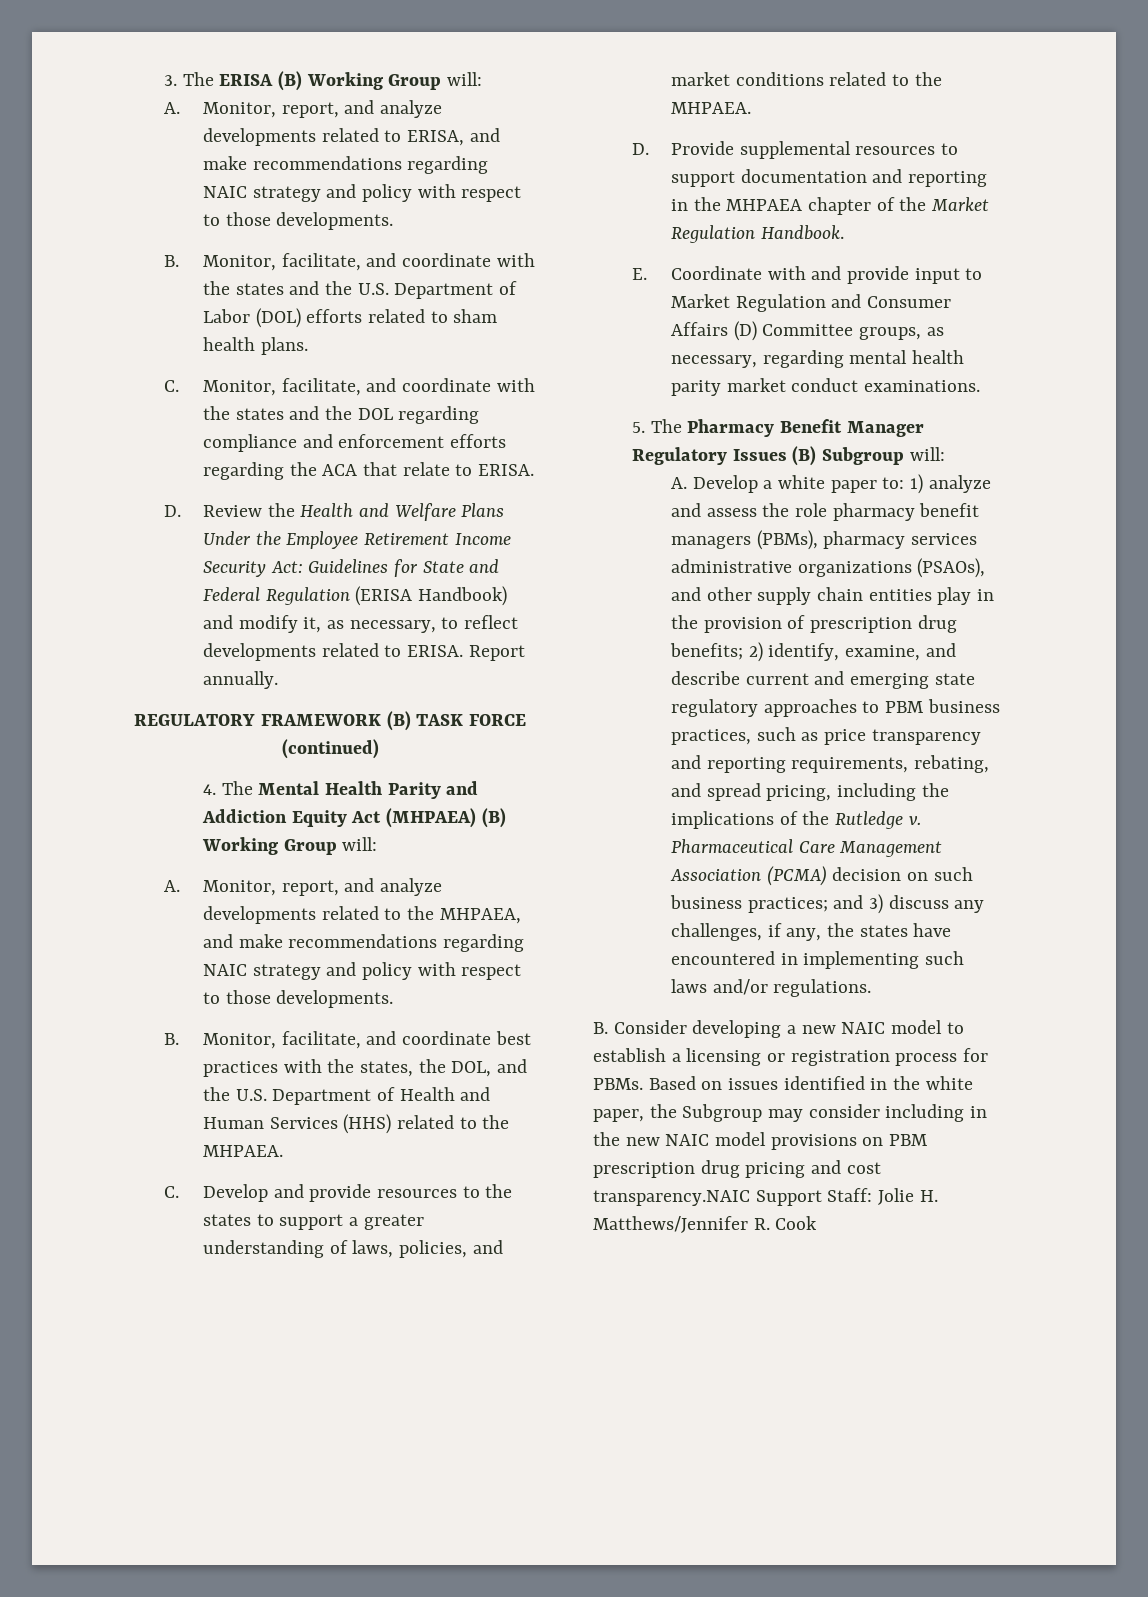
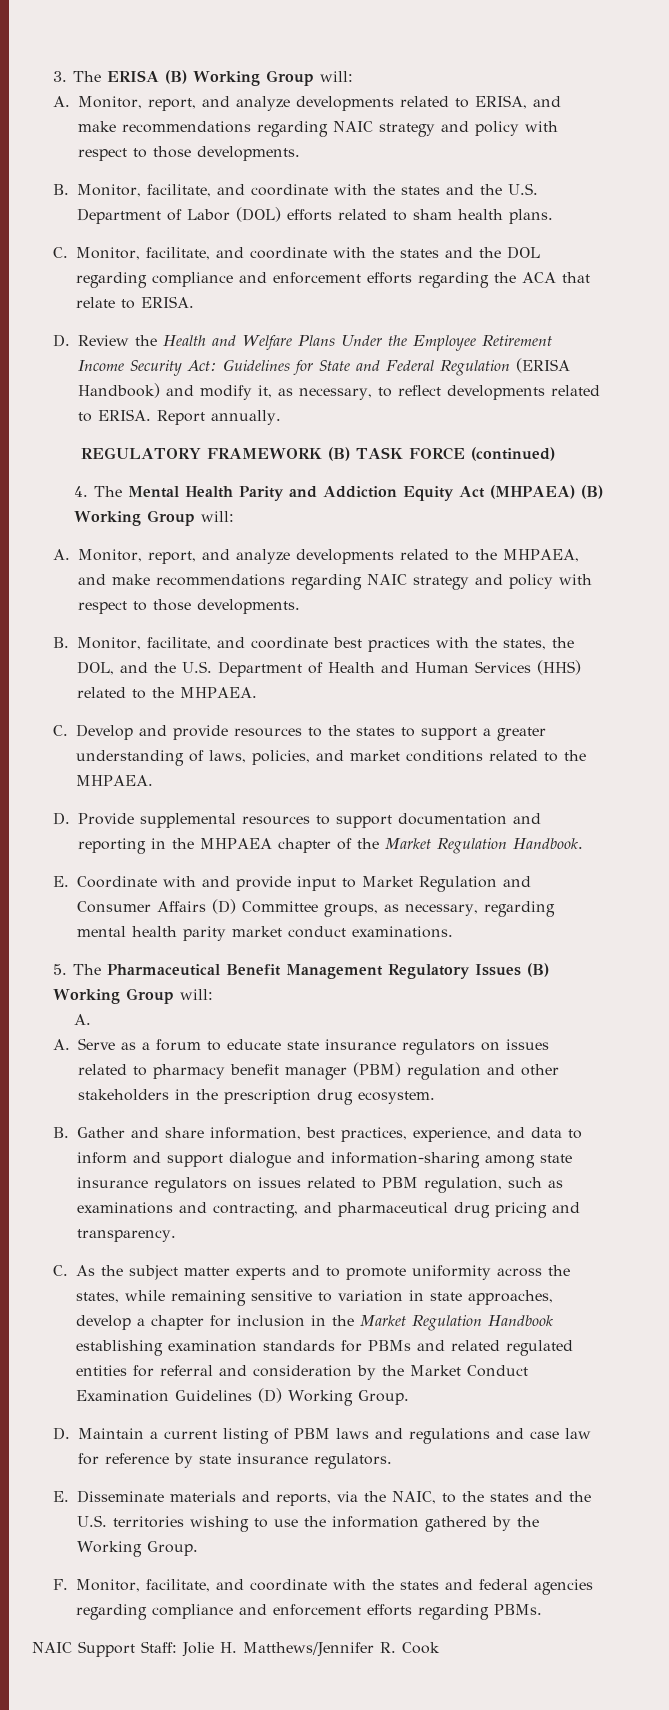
[687,419,924,437] Pharmacy Benefit Manager -> [107,964,384,979] Pharmaceutical Benefit Management
[822,447,945,465] [671,474,991,494] [671,503,980,521] [671,530,978,550] [671,558,986,578] [671,587,995,605] [671,615,957,633] [670,642,956,662] [671,671,975,689] [671,699,1000,717] [671,727,981,745] [671,755,990,773] [671,783,949,801] [671,811,921,829] [671,839,943,857] [670,866,973,886] [670,894,985,914] [671,923,952,941] [671,951,965,969] [671,979,872,997] [593,1020,964,1038] [593,1048,989,1066] [593,1076,973,1090] [593,1104,988,1122] [593,1132,928,1150] [593,1160,881,1178] [593,1190,750,1206] Subgroup will: // A. Develop a white paper to: 1) analyze and assess the role pharmacy benefit managers (PBMs), pharmacy services administrative organizations (PSAOs), and other supply chain entities play in the provision of prescription drug benefits; 2) identify, examine, and describe current and emerging state regulatory approaches to PBM business practices, such as price transparency and reporting requirements, rebating, and spread pricing, including the implications of the Rutledge v. Pharmaceutical Care Management Association (PCMA) decision on such business practices; and 3) discuss any challenges, if any, the states have encountered in implementing such laws and/or regulations. // B. Consider developing a new NAIC model to establish a licensing or registration process for PBMs. Based on issues identified in the white paper, the Subgroup may consider including in the new NAIC model provisions on PBM prescription drug pricing and cost transparency.NAIC -> [53,988,214,1004] [74,1014,92,1025] [53,1038,550,1055] [78,1062,560,1080] [78,1089,436,1105] [53,1127,583,1142] [77,1152,573,1168] [77,1177,564,1193] [77,1202,581,1218] [77,1229,177,1242] [53,1265,571,1280] [76,1290,554,1306] [76,1315,554,1331] [76,1340,574,1356] [76,1365,529,1380] [76,1388,410,1406] [53,1427,592,1444] [78,1453,393,1469] [53,1490,592,1506] [77,1515,540,1532] [77,1541,199,1557] [53,1579,594,1595] [76,1604,543,1620] [32,1642,72,1653] Working Group will: // A. // A. Serve as a forum to educate state insurance regulators on issues related to pharmacy benefit manager (PBM) regulation and other stakeholders in the prescription drug ecosystem. // B. Gather and share information, best practices, experience, and data to inform and support dialogue and information-sharing among state insurance regulators on issues related to PBM regulation, such as examinations and contracting, and pharmaceutical drug pricing and transparency. // C. As the subject matter experts and to promote uniformity across the states, while remaining sensitive to variation in state approaches, develop a chapter for inclusion in the Market Regulation Handbook establishing examination standards for PBMs and related regulated entities for referral and consideration by the Market Conduct Examination Guidelines (D) Working Group. // D. Maintain a current listing of PBM laws and regulations and case law for reference by state insurance regulators. // E. Disseminate materials and reports, via the NAIC, to the states and the U.S. territories wishing to use the information gathered by the Working Group. // F. Monitor, facilitate, and coordinate with the states and federal agencies regarding compliance and enforcement efforts regarding PBMs. // NAIC

